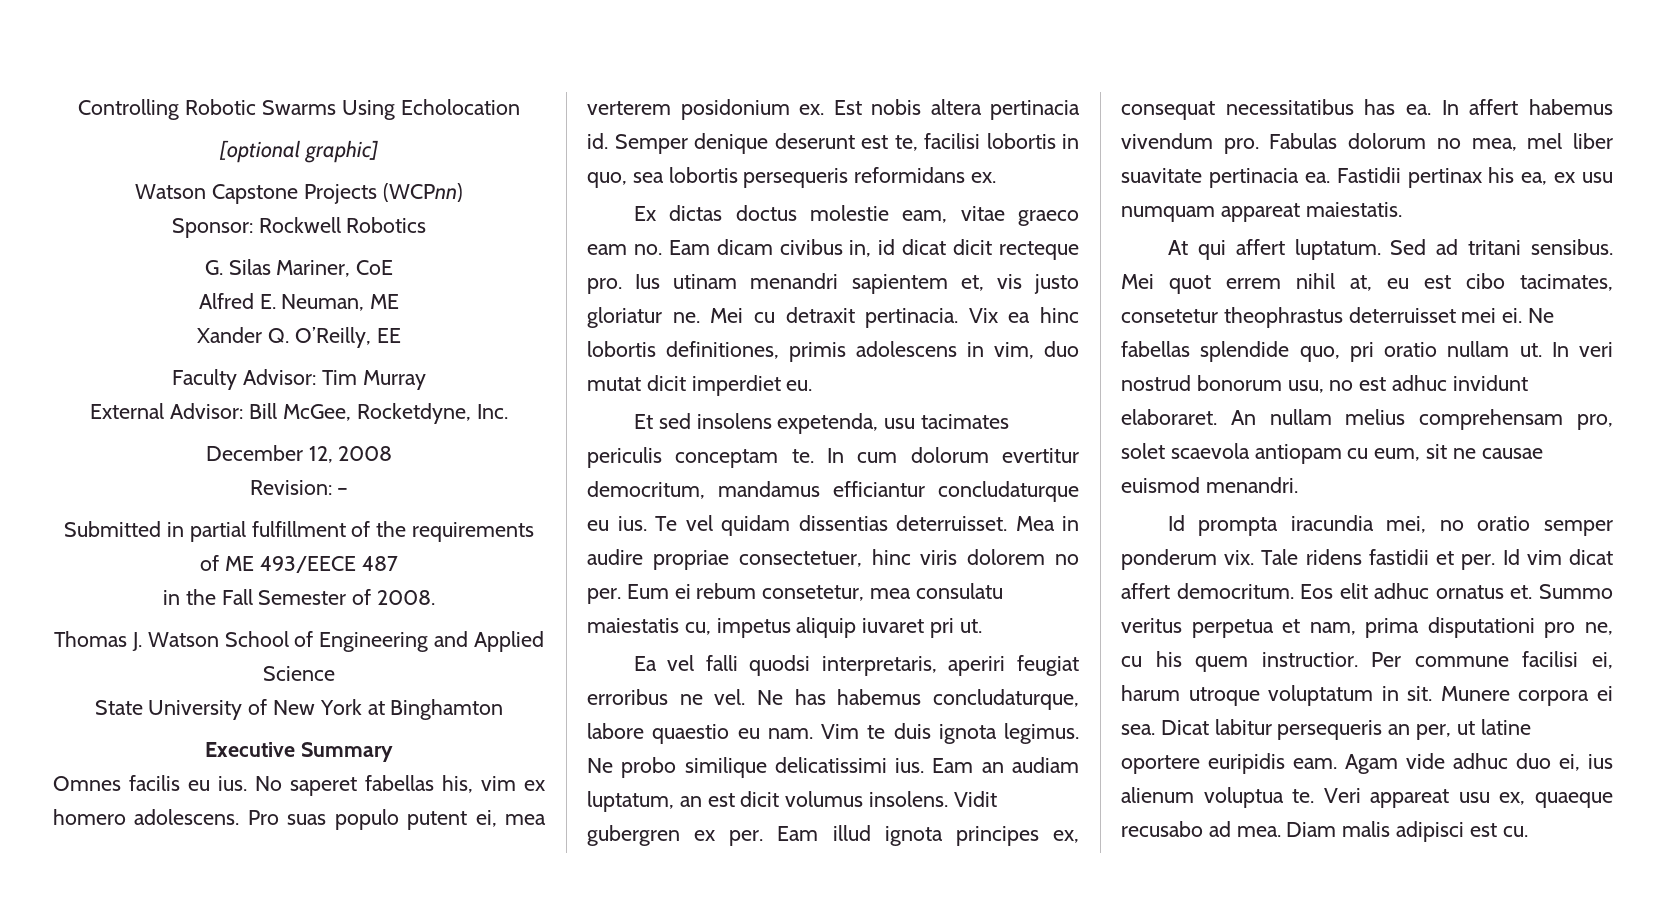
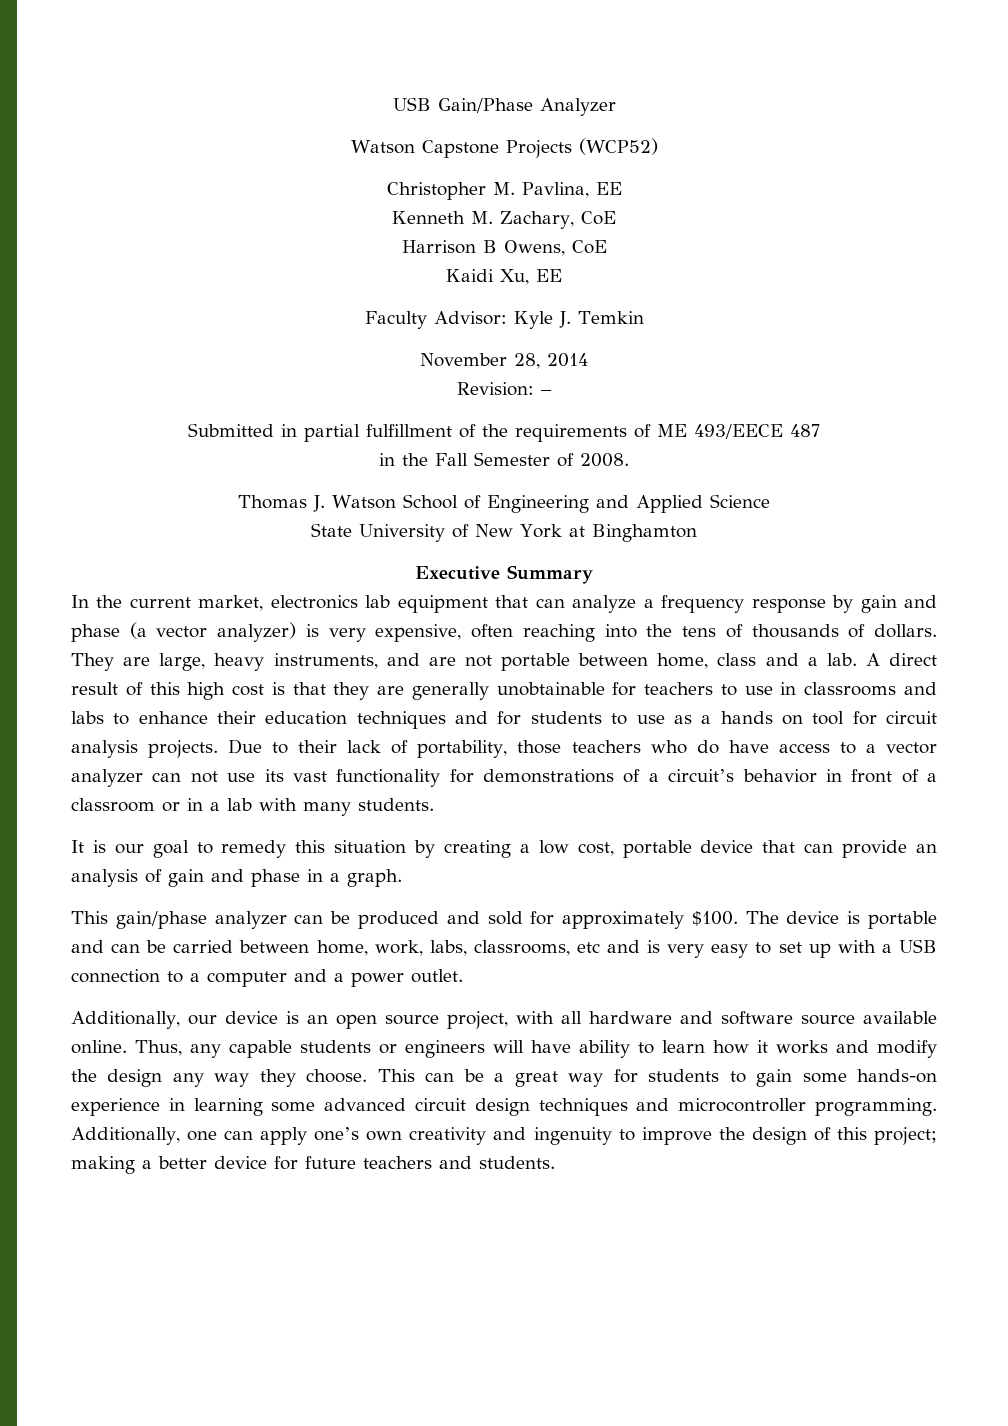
[78,99,520,120] [219,140,378,163] [135,183,463,204] [171,217,427,238] [204,259,394,277] [198,293,400,311] [197,327,401,348] [172,369,426,390] [90,403,508,424] [205,445,393,463] Controlling Robotic Swarms Using Echolocation // [optional graphic] // Watson Capstone Projects (WCPnn) // Sponsor: Rockwell Robotics // G. Silas Mariner, CoE // Alfred E. Neuman, ME // Xander Q. O’Reilly, EE // Faculty Advisor: Tim Murray // External Advisor: Bill McGee, Rocketdyne, Inc. // December 12, 2008 -> [392,97,616,116] [350,138,658,158] [386,182,622,200] [392,211,616,229] [401,240,607,256] [446,269,562,285] [364,311,644,329] [420,353,588,369] USB Gain/Phase Analyzer // Watson Capstone Projects (WCP52) // Christopher M. Pavlina, EE // Kenneth M. Zachary, CoE // Harrison B Owens, CoE // Kaidi Xu, EE // Faculty Advisor: Kyle J. Temkin // November 28, 2014
[53,775,545,796] [53,809,547,830] [587,99,1080,120] [587,133,1079,154] [587,167,997,188] [633,205,1079,226] [587,239,1079,260] [587,273,1079,294] [587,307,1079,328] [587,341,1079,362] [587,375,813,396] [633,413,1009,434] [587,447,1079,468] [587,481,1079,502] [587,515,1079,536] [587,549,1079,570] [587,583,1003,604] [587,617,982,638] [633,655,1079,676] [587,689,1079,710] [587,723,1079,744] [587,757,1079,778] [587,791,997,812] [587,825,1079,846] [1121,99,1613,120] [1121,133,1613,154] [1121,167,1613,188] [1121,202,1402,222] [1167,239,1613,260] [1121,273,1613,294] [1121,307,1555,328] [1121,341,1613,362] [1121,375,1528,393] [1121,409,1613,430] [1121,443,1543,464] [1121,477,1298,493] [1167,515,1613,536] [1121,549,1613,570] [1121,583,1613,599] [1121,617,1613,638] [1121,651,1613,672] [1121,685,1613,706] [1121,719,1531,740] [1121,753,1613,774] [1121,787,1613,808] [1121,821,1528,842] Omnes facilis eu ius. No saperet fabellas his, vim ex homero adolescens. Pro suas populo putent ei, mea verterem posidonium ex. Est nobis altera pertinacia id. Semper denique deserunt est te, facilisi lobortis in quo, sea lobortis persequeris reformidans ex. // Ex dictas doctus molestie eam, vitae graeco eam no. Eam dicam civibus in, id dicat dicit recteque pro. Ius utinam menandri sapientem et, vis justo gloriatur ne. Mei cu detraxit pertinacia. Vix ea hinc lobortis definitiones, primis adolescens in vim, duo mutat dicit imperdiet eu. // Et sed insolens expetenda, usu tacimates periculis conceptam te. In cum dolorum evertitur democritum, mandamus efficiantur concludaturque eu ius. Te vel quidam dissentias deterruisset. Mea in audire propriae consectetuer, hinc viris dolorem no per. Eum ei rebum consetetur, mea consulatu maiestatis cu, impetus aliquip iuvaret pri ut. // Ea vel falli quodsi interpretaris, aperiri feugiat erroribus ne vel. Ne has habemus concludaturque, labore quaestio eu nam. Vim te duis ignota legimus. Ne probo similique delicatissimi ius. Eam an audiam luptatum, an est dicit volumus insolens. Vidit gubergren ex per. Eam illud ignota principes ex, consequat necessitatibus has ea. In affert habemus vivendum pro. Fabulas dolorum no mea, mel liber suavitate pertinacia ea. Fastidii pertinax his ea, ex usu numquam appareat maiestatis. // At qui affert luptatum. Sed ad tritani sensibus. Mei quot errem nihil at, eu est cibo tacimates, consetetur theophrastus deterruisset mei ei. Ne fabellas splendide quo, pri oratio nullam ut. In veri nostrud bonorum usu, no est adhuc invidunt elaboraret. An nullam melius comprehensam pro, solet scaevola antiopam cu eum, sit ne causae euismod menandri. // Id prompta iracundia mei, no oratio semper ponderum vix. Tale ridens fastidii et per. Id vim dicat affert democritum. Eos elit adhuc ornatus et. Summo veritus perpetua et nam, prima disputationi pro ne, cu his quem instructior. Per commune facilisi ei, harum utroque voluptatum in sit. Munere corpora ei sea. Dicat labitur persequeris an per, ut latine oportere euripidis eam. Agam vide adhuc duo ei, ius alienum voluptua te. Veri appareat usu ex, quaeque recusabo ad mea. Diam malis adipisci est cu. -> [71,595,937,613] [71,622,938,642] [71,653,937,671] [71,682,937,700] [71,711,938,729] [71,739,937,758] [71,769,937,787] [71,798,434,816] [71,840,938,858] [71,869,402,887] [71,911,938,929] [71,939,937,958] [71,969,463,987] [71,1011,937,1029] [71,1040,937,1058] [71,1069,938,1087] [71,1098,937,1116] [71,1127,938,1145] [71,1156,555,1174] In the current market, electronics lab equipment that can analyze a frequency response by gain and phase (a vector analyzer) is very expensive, often reaching into the tens of thousands of dollars. They are large, heavy instruments, and are not portable between home, class and a lab. A direct result of this high cost is that they are generally unobtainable for teachers to use in classrooms and labs to enhance their education techniques and for students to use as a hands on tool for circuit analysis projects. Due to their lack of portability, those teachers who do have access to a vector analyzer can not use its vast functionality for demonstrations of a circuit’s behavior in front of a classroom or in a lab with many students. // It is our goal to remedy this situation by creating a low cost, portable device that can provide an analysis of gain and phase in a graph. // This gain/phase analyzer can be produced and sold for approximately $100. The device is portable and can be carried between home, work, labs, classrooms, etc and is very easy to set up with a USB connection to a computer and a power outlet. // Additionally, our device is an open source project, with all hardware and software source available online. Thus, any capable students or engineers will have ability to learn how it works and modify the design any way they choose. This can be a great way for students to gain some hands-on experience in learning some advanced circuit design techniques and microcontroller programming. Additionally, one can apply one’s own creativity and ingenuity to improve the design of this project; making a better device for future teachers and students.

